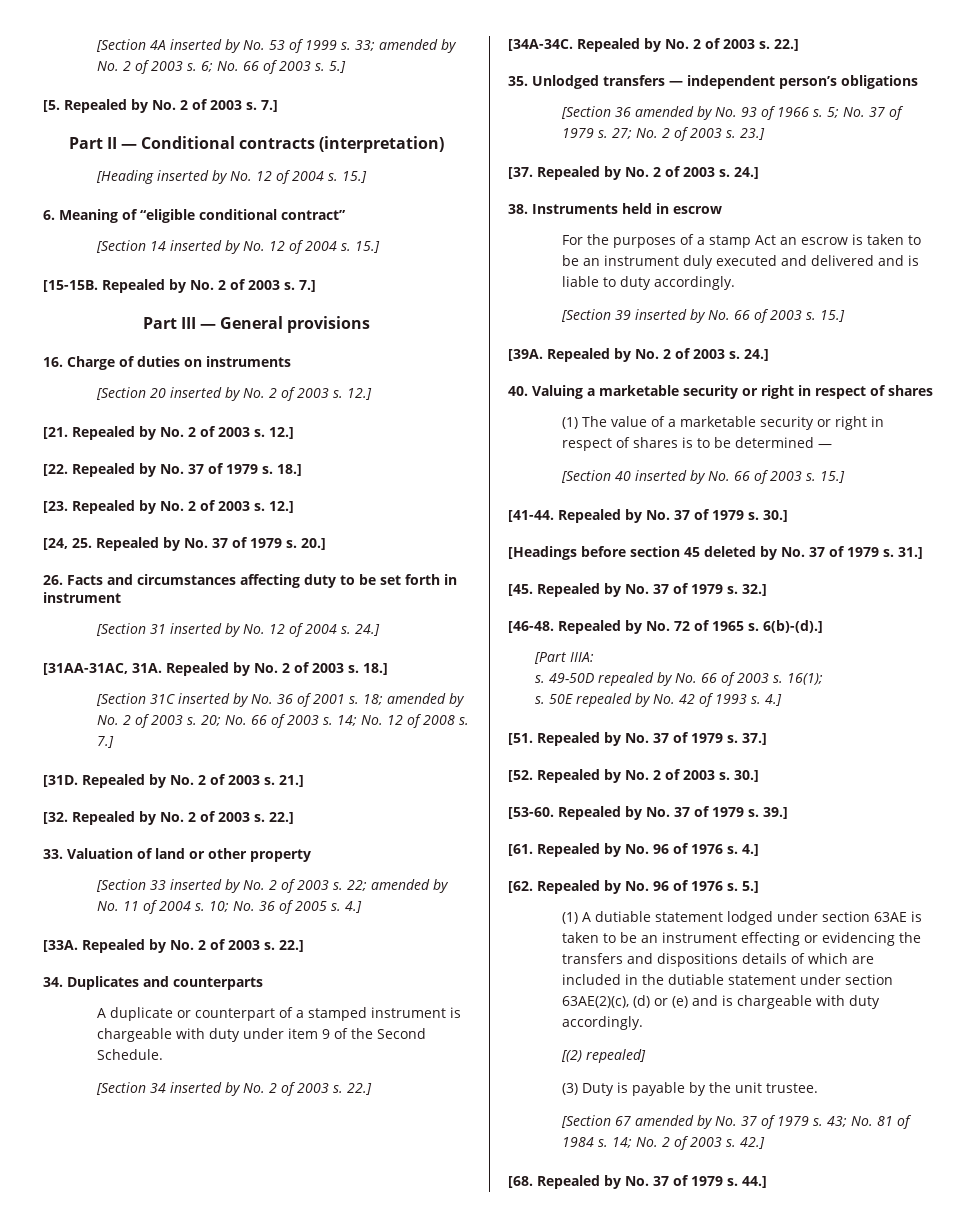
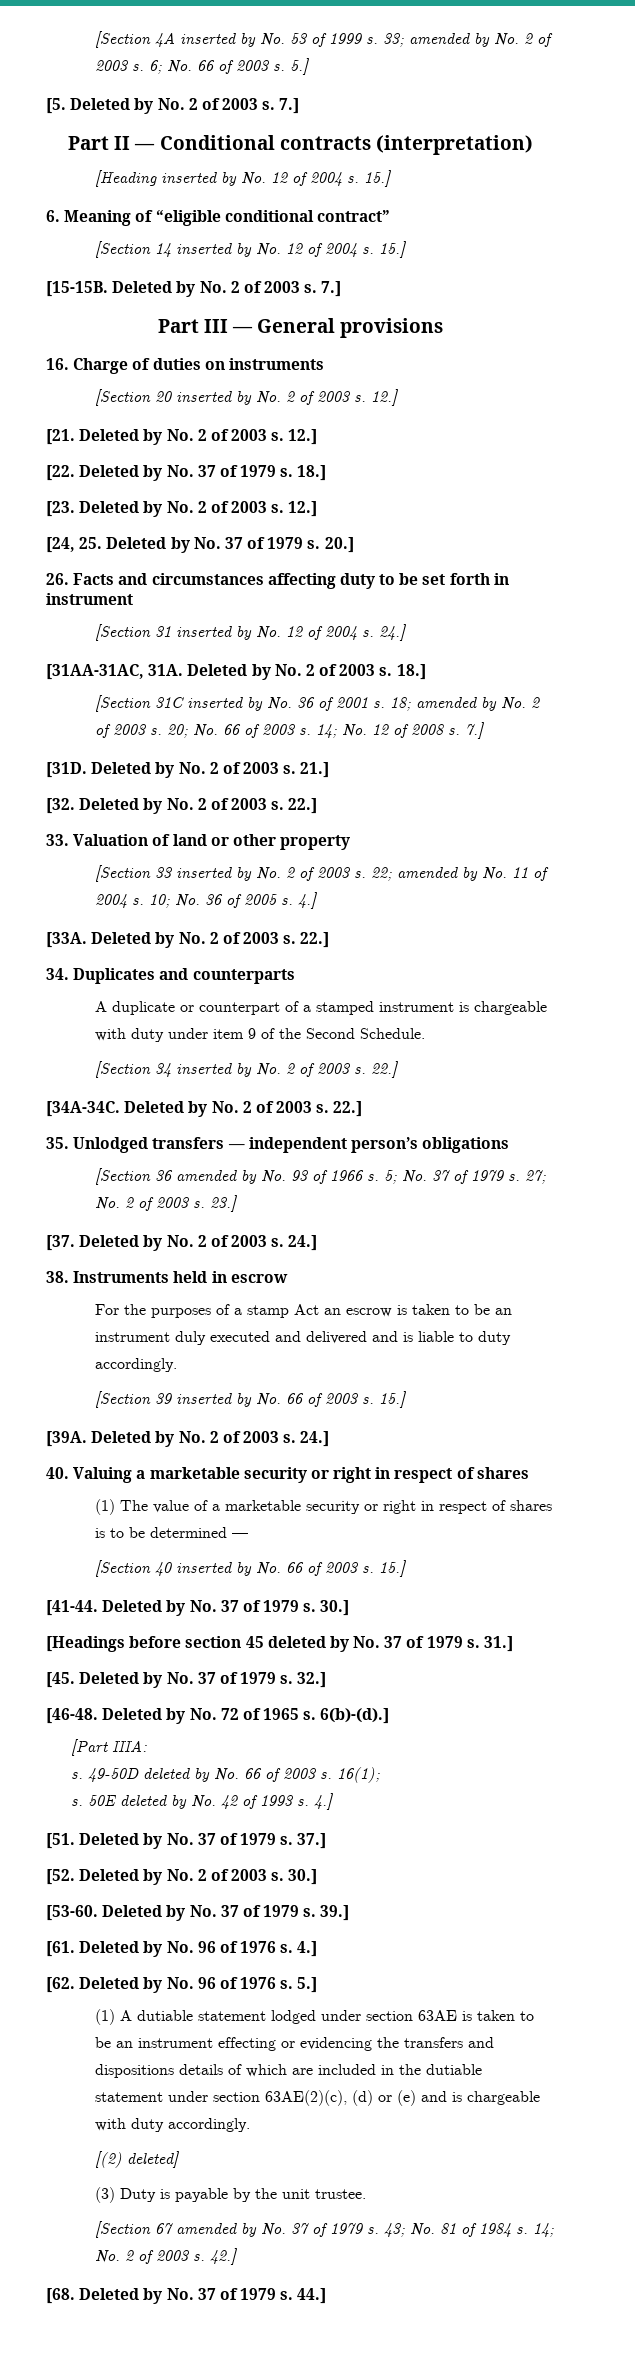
[64,99,127,113] Repealed -> [70,98,131,110] Deleted
[102,279,165,293] Repealed -> [112,281,173,293] Deleted
[72,426,135,440] Repealed -> [79,429,140,441] Deleted
[72,463,135,477] Repealed -> [79,465,140,477] Deleted
[72,500,135,514] Repealed -> [79,501,140,513] Deleted
[96,537,159,551] Repealed -> [106,537,167,549] Deleted
[166,662,229,676] Repealed -> [187,664,248,676] Deleted
[82,774,145,788] Repealed -> [91,762,152,774] Deleted
[72,811,135,825] Repealed -> [79,798,140,810] Deleted
[82,939,145,953] Repealed -> [91,932,152,944] Deleted
[577,38,640,52] Repealed -> [124,1101,185,1113] Deleted
[537,166,600,180] Repealed -> [79,1235,140,1247] Deleted
[547,348,610,362] Repealed -> [91,1431,152,1443] Deleted
[558,509,621,523] Repealed -> [102,1600,163,1612] Deleted
[537,583,600,597] Repealed -> [79,1672,140,1684] Deleted
[558,620,621,634] Repealed -> [102,1708,163,1720] Deleted
[597,672,654,686] repealed -> [142,1768,190,1779] deleted
[575,693,632,707] repealed -> [119,1795,167,1806] deleted
[537,732,600,746] Repealed -> [79,1833,140,1845] Deleted
[537,769,600,783] Repealed -> [79,1869,140,1881] Deleted
[558,806,621,820] Repealed -> [102,1905,163,1917] Deleted
[537,843,600,857] Repealed -> [79,1941,140,1953] Deleted
[537,880,600,894] Repealed -> [79,1977,140,1989] Deleted
[585,1049,646,1063] repealed] -> [127,2151,180,2168] deleted]
[537,1175,600,1189] Repealed -> [79,2288,140,2300] Deleted

